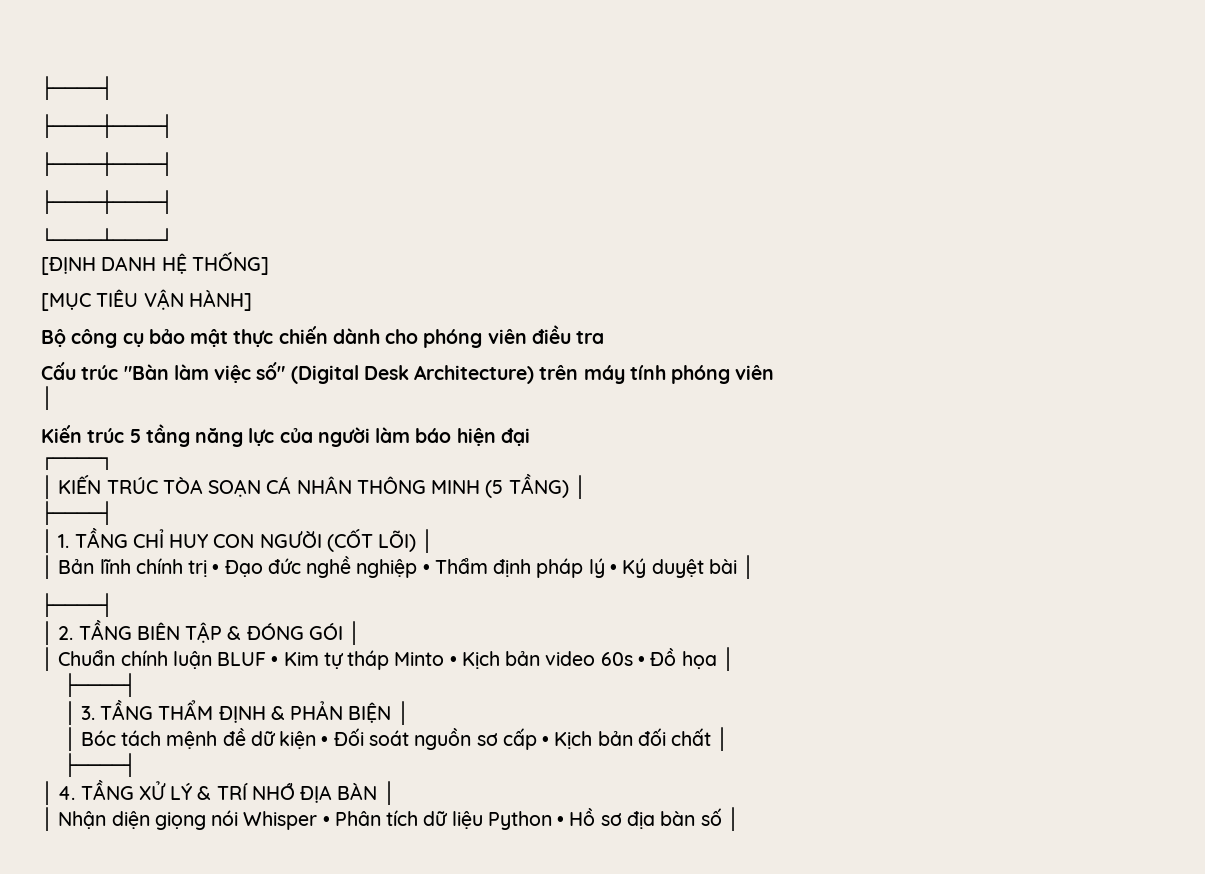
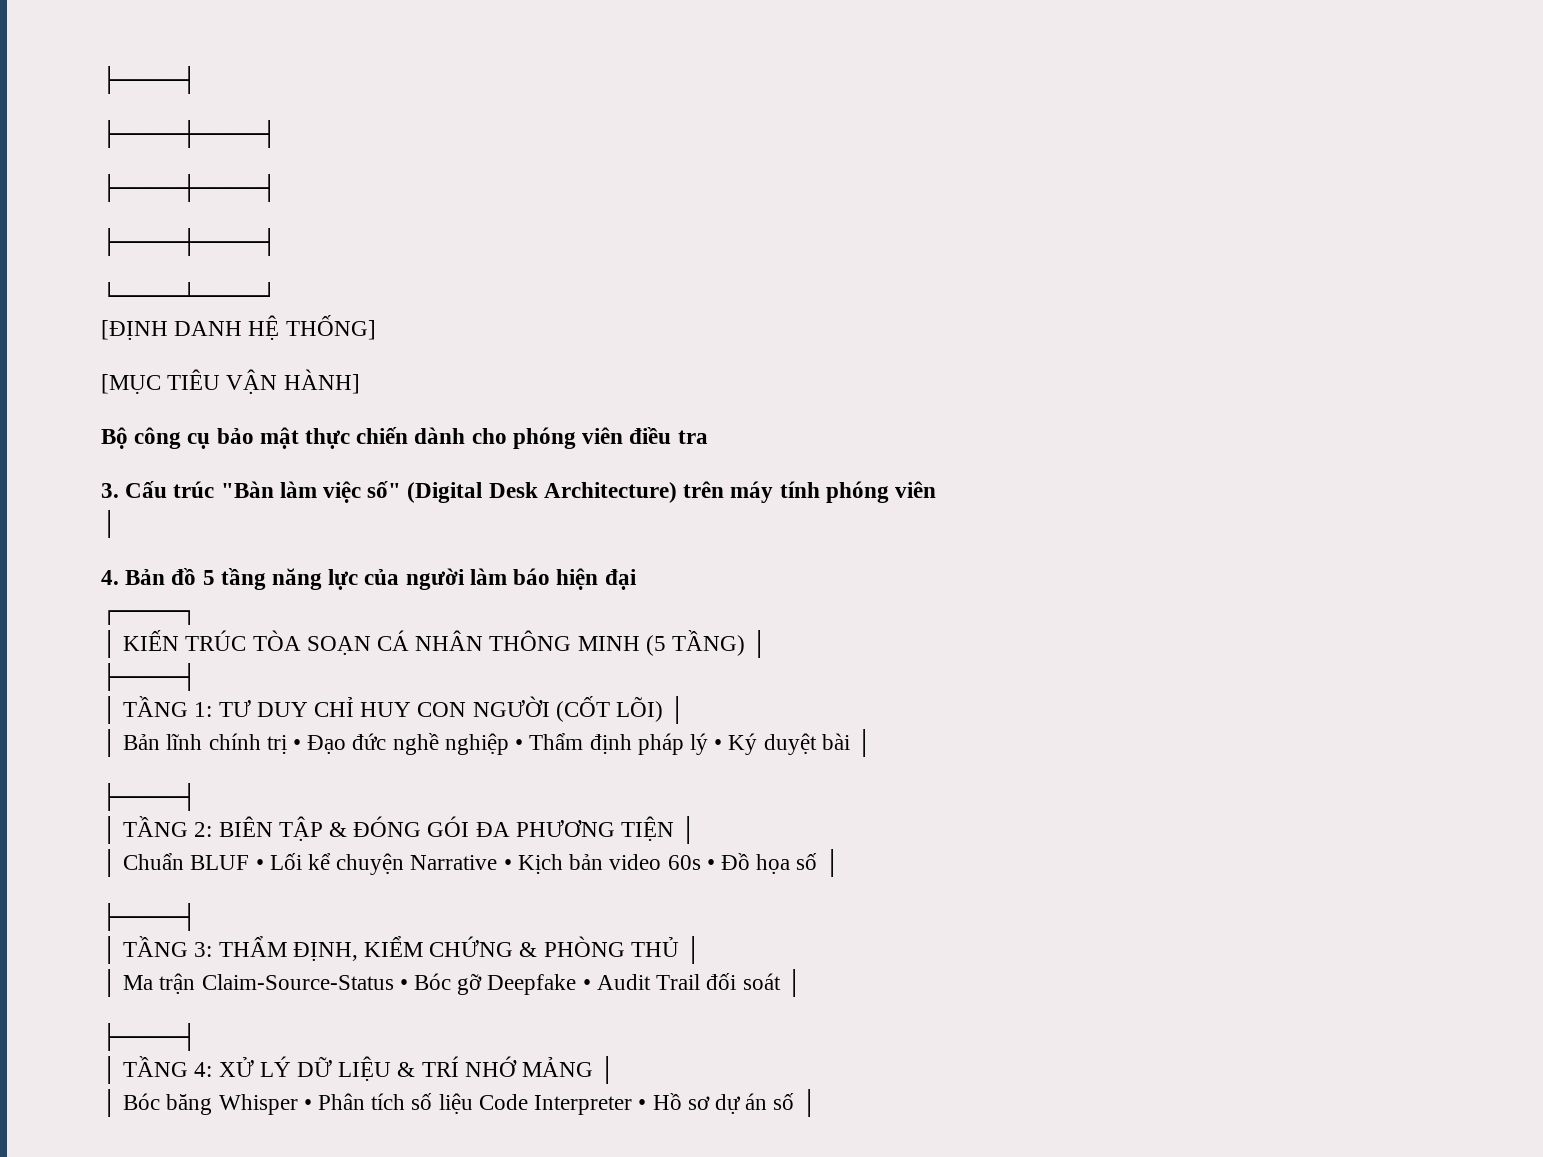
(605, 337) none -> [101,483,119,498] 3.
[41,425,125,443] Kiến trúc -> [101,568,197,585] 4. Bản đồ
[58,527,128,548] 1. TẦNG -> [123,696,308,717] TẦNG 1: TƯ DUY
[58,619,132,640] 2. TẦNG -> [123,816,213,837] TẦNG 2:
(343, 631) none -> [475,816,675,841] ĐA PHƯƠNG TIỆN
[120,650,445,670] chính luận BLUF • Kim tự tháp Minto -> [190,853,498,875] BLUF • Lối kể chuyện Narrative
[721,647,734,671] [63,673,136,697] [63,699,409,725] [63,727,729,751] [63,753,136,777] [41,779,193,805] │ // ├────┤ // │ 3. TẦNG THẨM ĐỊNH & PHẢN BIỆN │ // │ Bóc tách mệnh đề dữ kiện • Đối soát nguồn sơ cấp • Kịch bản đối chất │ // ├────┤ // │ 4. TẦNG XỬ LÝ -> [796,849,840,877] [101,903,197,931] [101,936,702,964] [101,969,802,997] [101,1023,197,1051] [101,1056,392,1084] số │ // ├────┤ // │ TẦNG 3: THẨM ĐỊNH, KIỂM CHỨNG & PHÒNG THỦ │ // │ Ma trận Claim-Source-Status • Bóc gỡ Deepfake • Audit Trail đối soát │ // ├────┤ // │ TẦNG 4: XỬ LÝ DỮ LIỆU
[300,781,395,805] [41,807,552,831] ĐỊA BÀN │ // │ Nhận diện giọng nói Whisper • Phân tích dữ liệu Python -> [522,1056,616,1084] [101,1089,633,1117] MẢNG │ // │ Bóc băng Whisper • Phân tích số liệu Code Interpreter
[626,811,696,829] địa bàn -> [714,1093,768,1114] dự án

